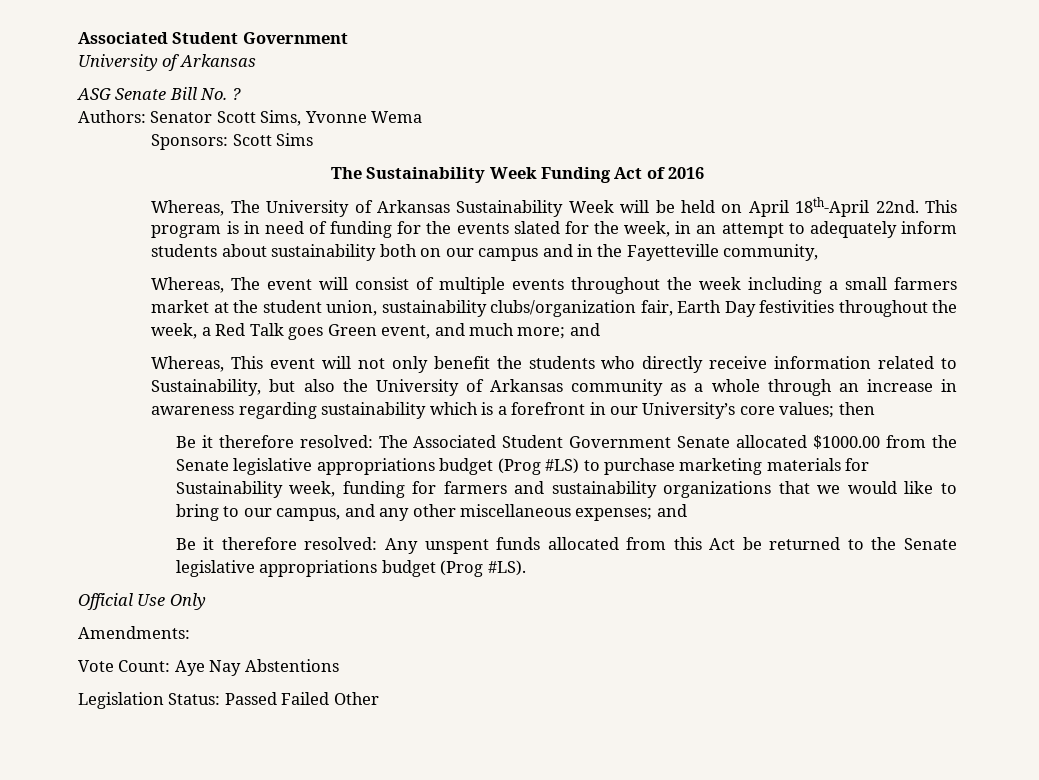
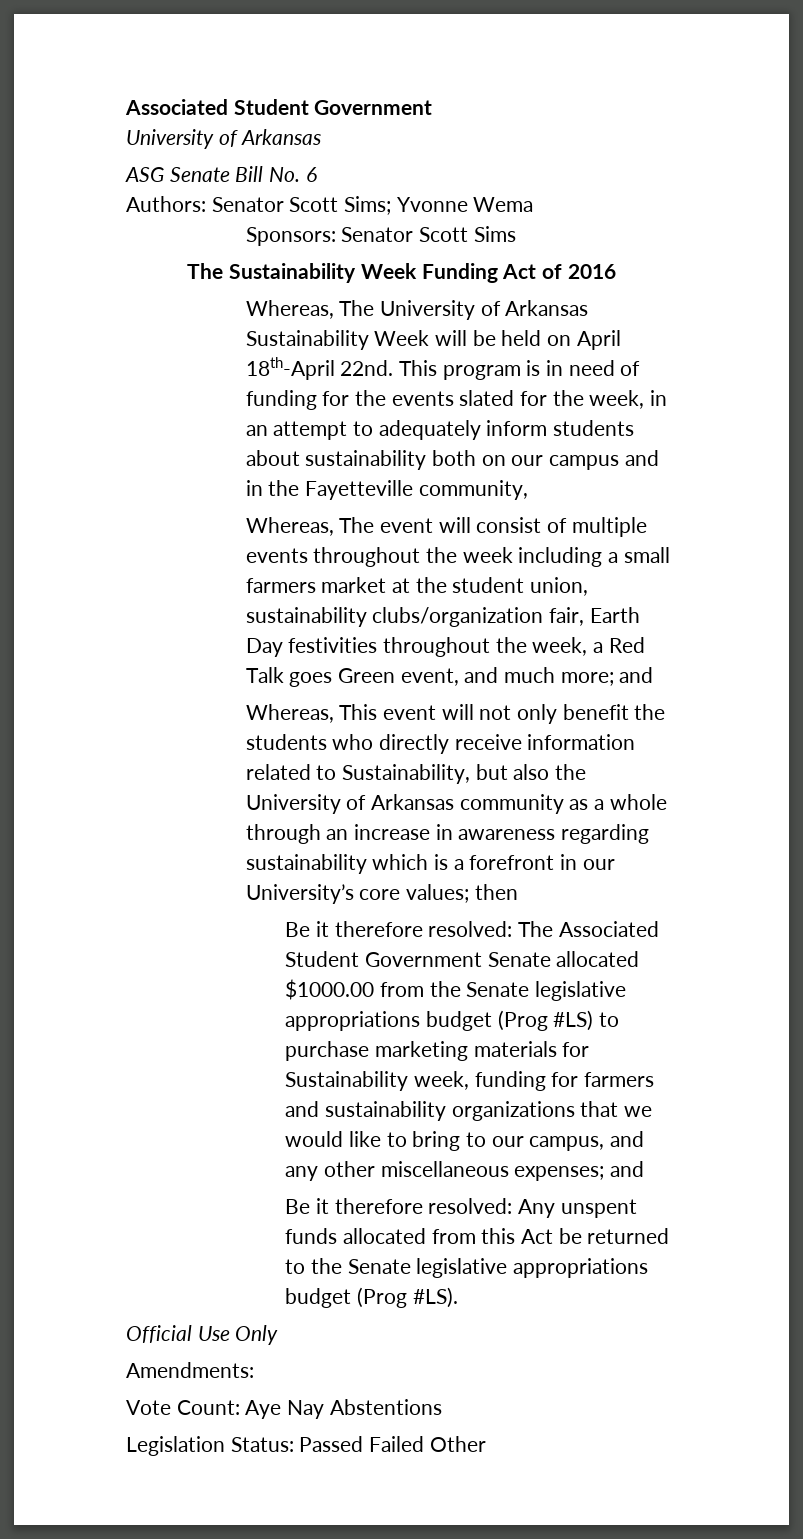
[231,88,241,100] ? -> [305,167,317,182] 6
[260,110,302,126] Sims, -> [344,196,392,215] Sims;
(229, 142) none -> [341,227,414,242] Senator

